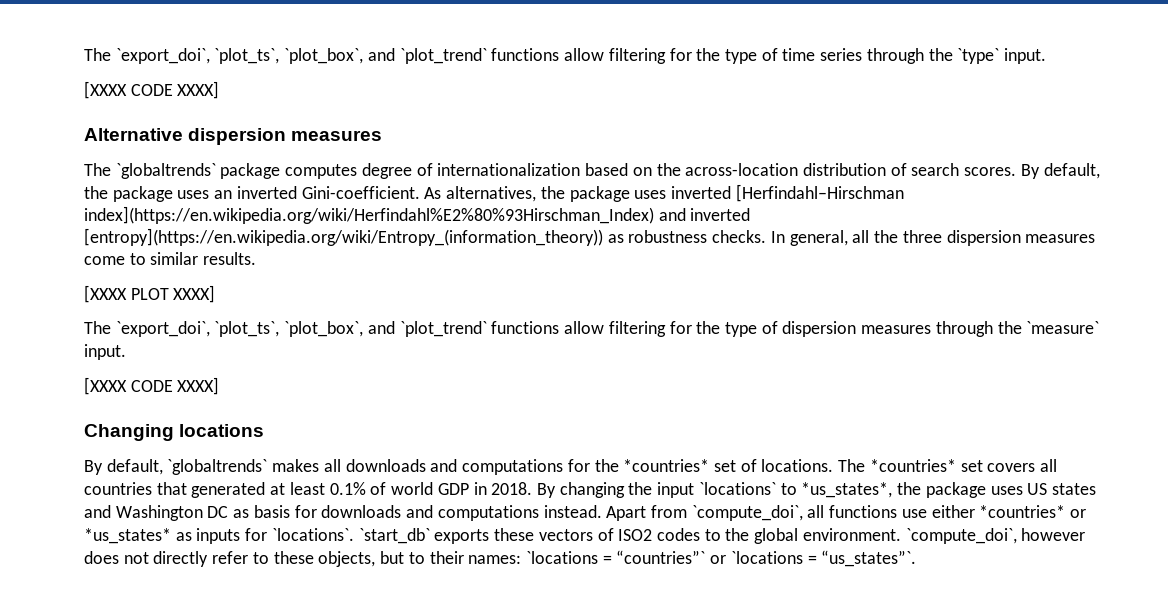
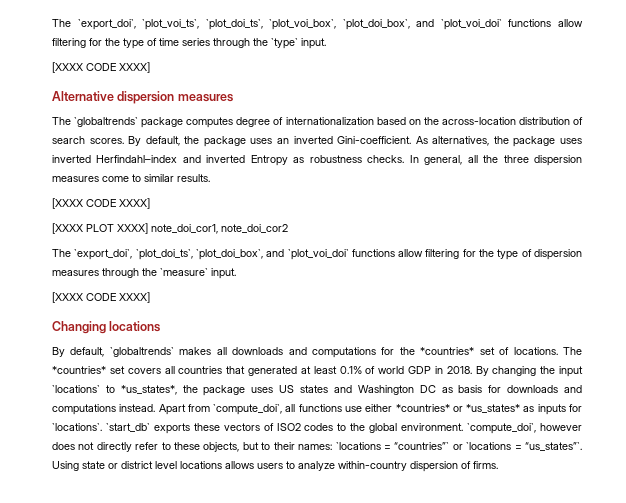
[84,48,487,64] The `export_doi`, `plot_ts`, `plot_box`, and `plot_trend` -> [52,19,502,30] The `export_doi`, `plot_voi_ts`, `plot_doi_ts`, `plot_voi_box`, `plot_doi_box`, and `plot_voi_doi`
[735,184,904,202] [84,206,654,224] [Herfindahl–Hirschman index](https://en.wikipedia.org/wiki/Herfindahl%E2%80%93Hirschman_Index) -> [96,155,178,163] Herfindahl–index
[84,228,603,246] [entropy](https://en.wikipedia.org/wiki/Entropy_(information_theory)) -> [250,155,288,166] Entropy
(257, 258) none -> [52,198,150,209] // [XXXX CODE XXXX]
[84,321,487,337] // The `export_doi`, `plot_ts`, `plot_box`, and `plot_trend` -> [151,224,288,234] [52,249,349,260] note_doi_cor1, note_doi_cor2 // The `export_doi`, `plot_doi_ts`, `plot_doi_box`, and `plot_voi_doi`
(917, 558) none -> [52,461,498,472] Using state or district level locations allows users to analyze within-country dispersion of firms.

